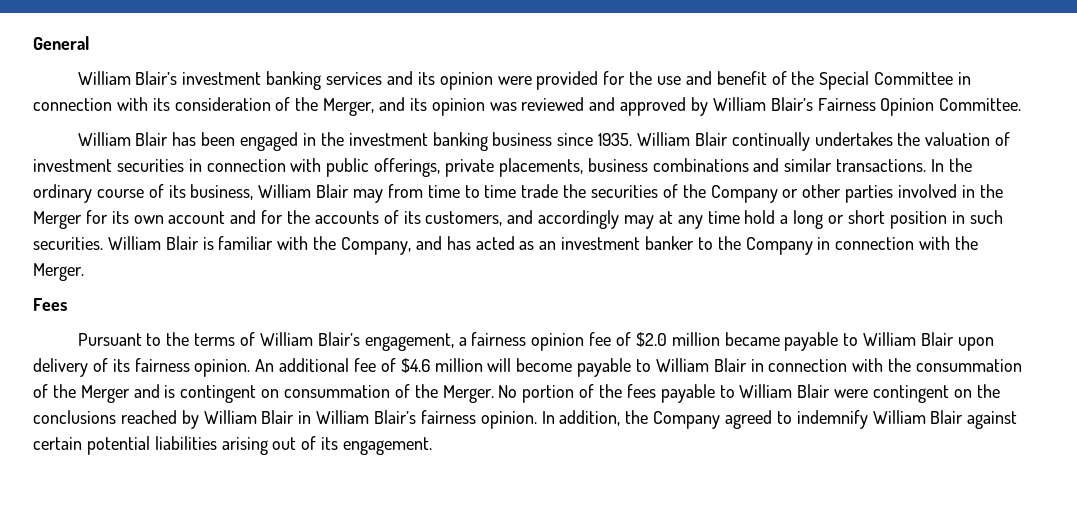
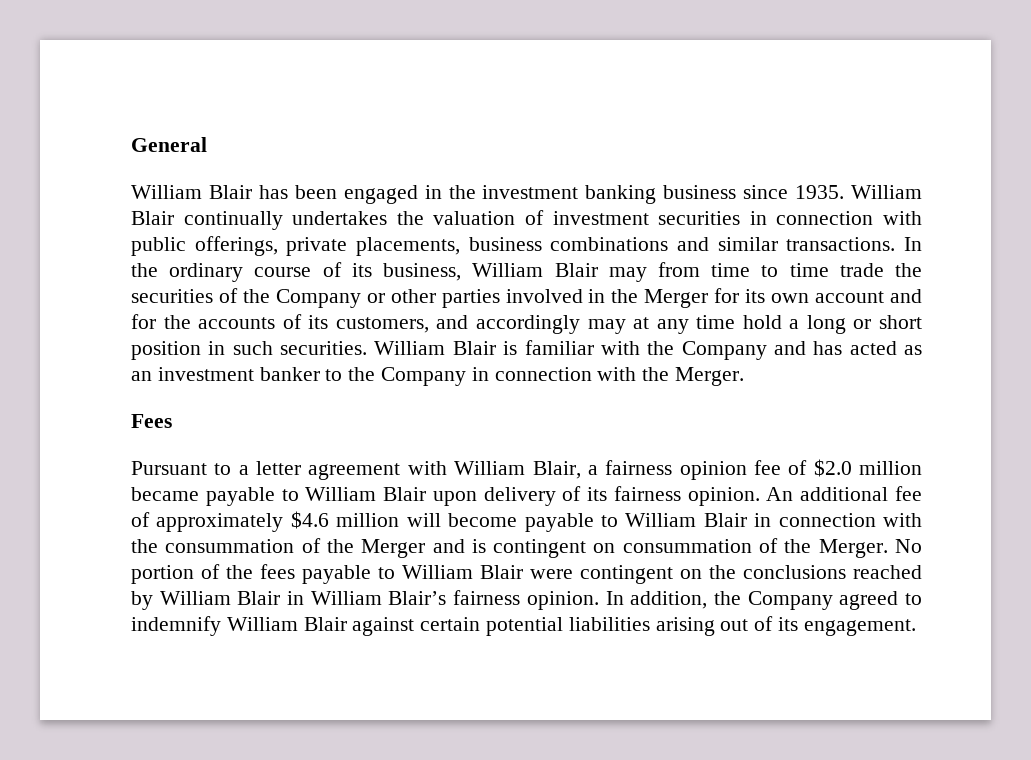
[77,71,971,90] [33,97,1022,116] // William Blair’s investment banking services and its opinion were provided for the use and benefit of the Special Committee in connection with its consideration of the Merger, and its opinion was reviewed and approved by William Blair’s Fairness Opinion Committee. -> (207, 144) none
[341,237,412,255] Company, -> [681,341,767,360] Company
[166,332,454,351] the terms of William Blair’s engagement, -> [238,461,581,480] a letter agreement with William Blair,
(396, 365) none -> [156,513,284,532] approximately

